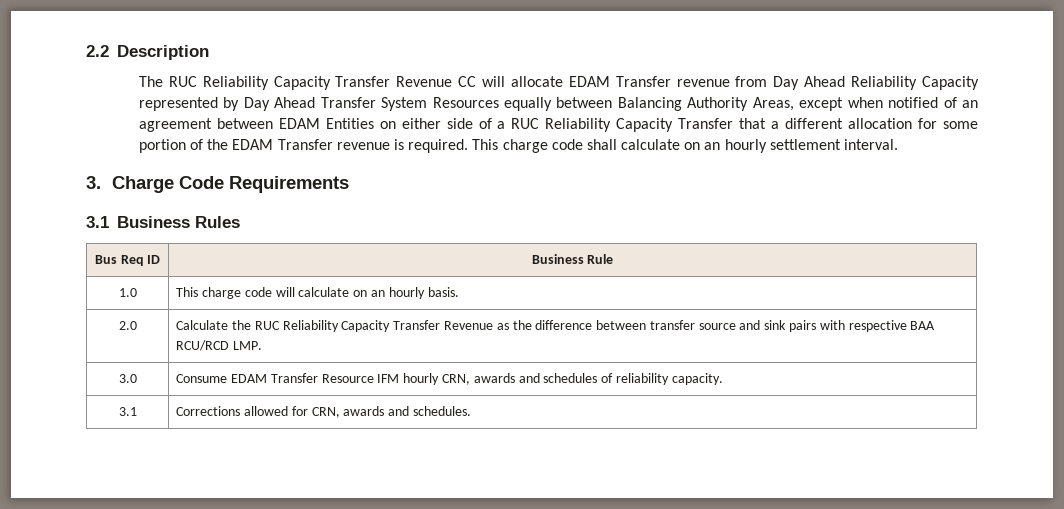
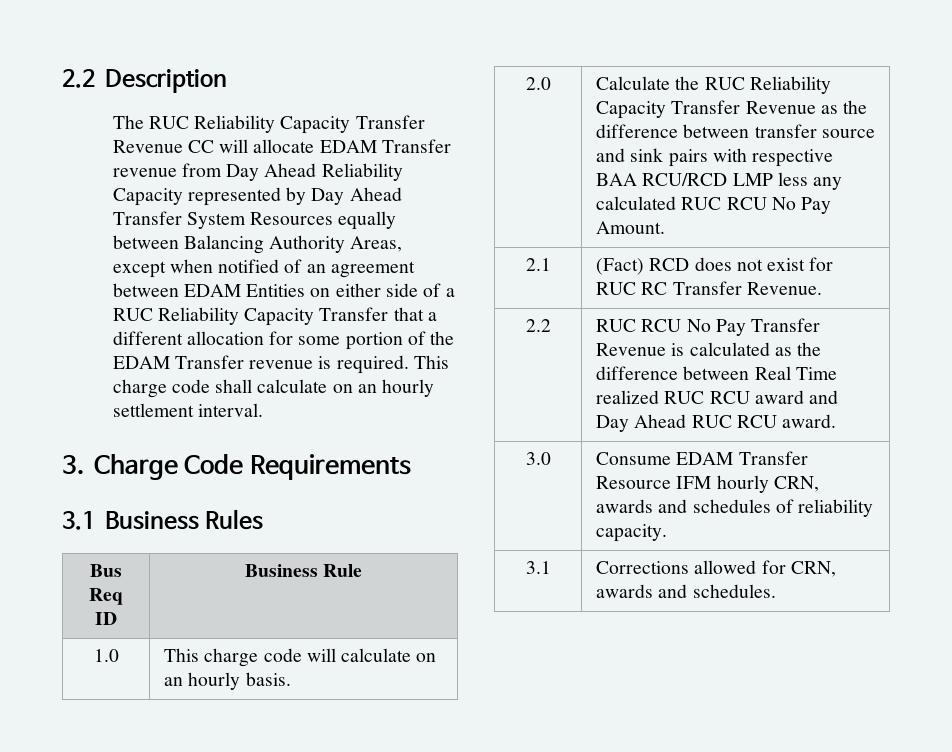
[233,341,263,350] LMP. -> [732,172,843,190] [595,196,832,214] [595,221,665,234] [525,258,551,271] [595,257,834,275] [595,281,822,295] [525,319,551,332] [595,318,821,336] [595,342,822,356] [595,366,837,380] [595,390,839,404] [595,414,837,432] LMP less any calculated RUC RCU No Pay Amount. // 2.1 | (Fact) RCD does not exist for RUC RC Transfer Revenue. // 2.2 | RUC RCU No Pay Transfer Revenue is calculated as the difference between Real Time realized RUC RCU award and Day Ahead RUC RCU award.

